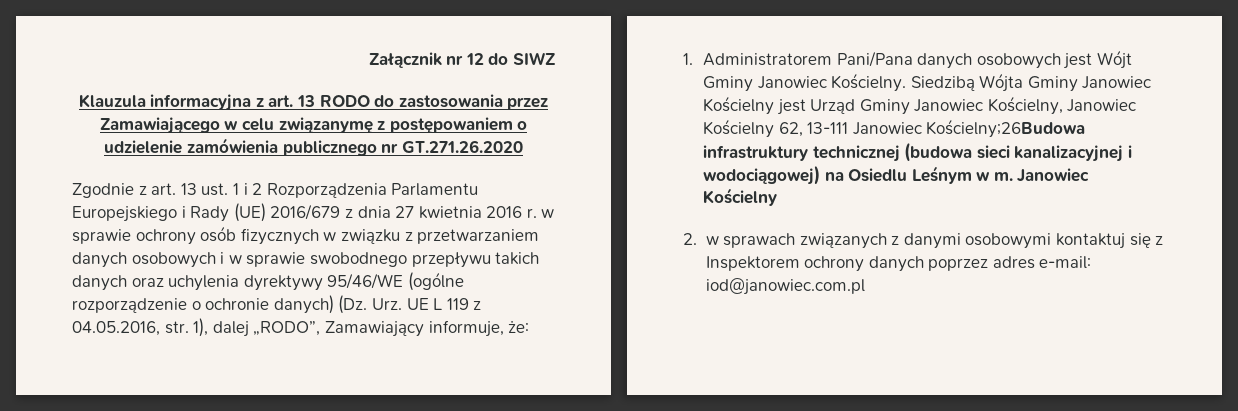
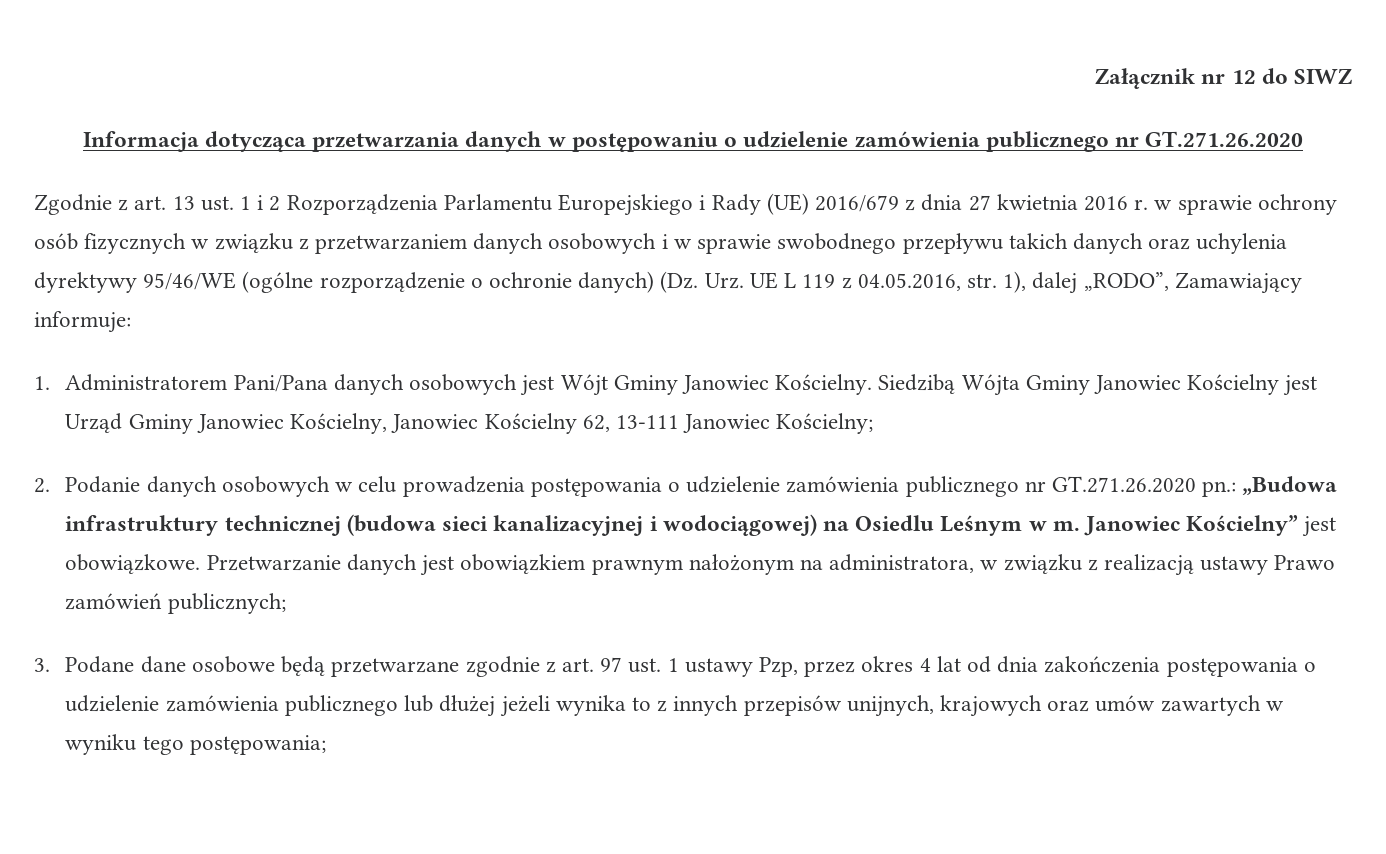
[78,94,549,111] [99,117,513,134] Klauzula informacyjna z art. 13 RODO do zastosowania przez Zamawiającego w celu związanymę z postępowaniem -> [82,131,718,152] Informacja dotycząca przetwarzania danych w postępowaniu
[428,320,530,337] informuje, że: -> [34,311,131,333] informuje:
[926,119,1086,138] Kościelny;26Budowa -> [776,413,874,434] [34,476,1338,497] Kościelny; // 2. Podanie danych osobowych w celu prowadzenia postępowania o udzielenie zamówienia publicznego nr GT.271.26.2020 pn.: „Budowa
[702,188,777,206] [683,233,1164,249] [705,256,1092,272] [705,278,865,295] Kościelny // 2. w sprawach związanych z danymi osobowymi kontaktuj się z Inspektorem ochrony danych poprzez adres e-mail: iod@janowiec.com.pl -> [1186,515,1337,537] [65,554,1336,576] [65,593,286,614] [34,656,1316,677] [65,695,1284,717] [65,734,326,755] Kościelny” jest obowiązkowe. Przetwarzanie danych jest obowiązkiem prawnym nałożonym na administratora, w związku z realizacją ustawy Prawo zamówień publicznych; // 3. Podane dane osobowe będą przetwarzane zgodnie z art. 97 ust. 1 ustawy Pzp, przez okres 4 lat od dnia zakończenia postępowania o udzielenie zamówienia publicznego lub dłużej jeżeli wynika to z innych przepisów unijnych, krajowych oraz umów zawartych w wyniku tego postępowania;

